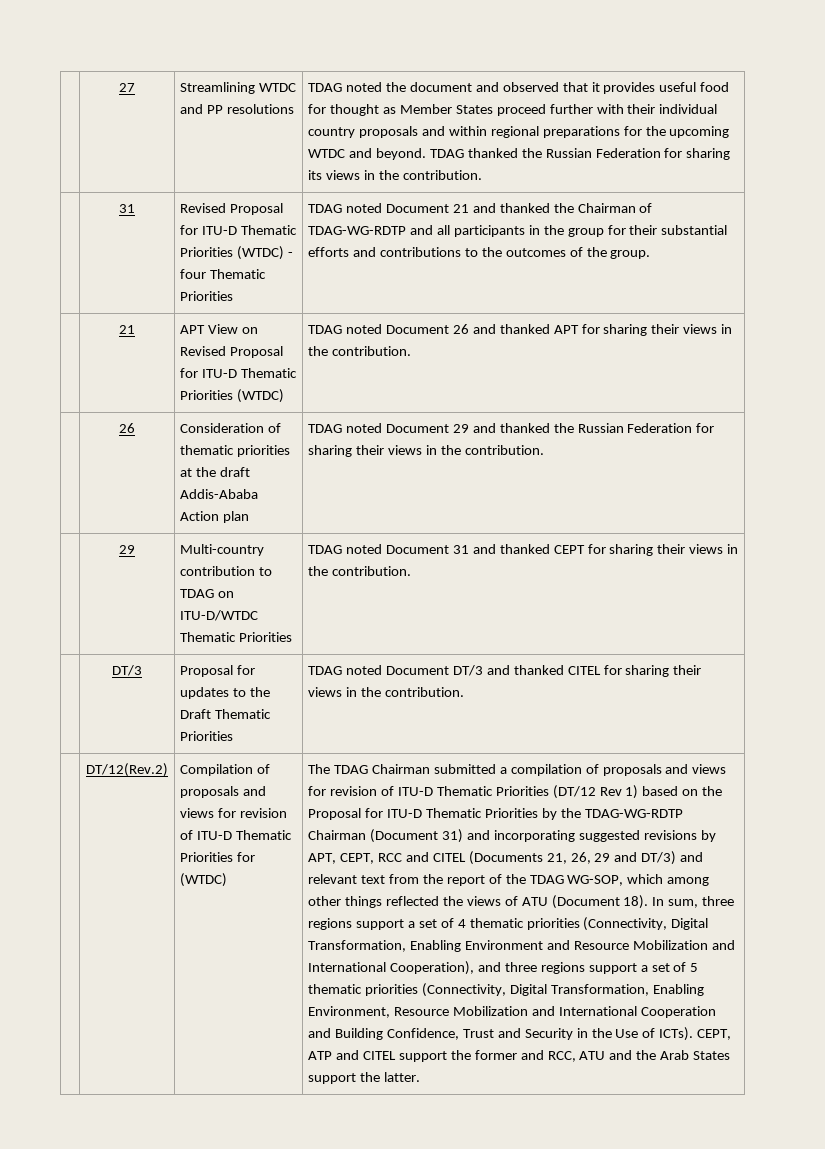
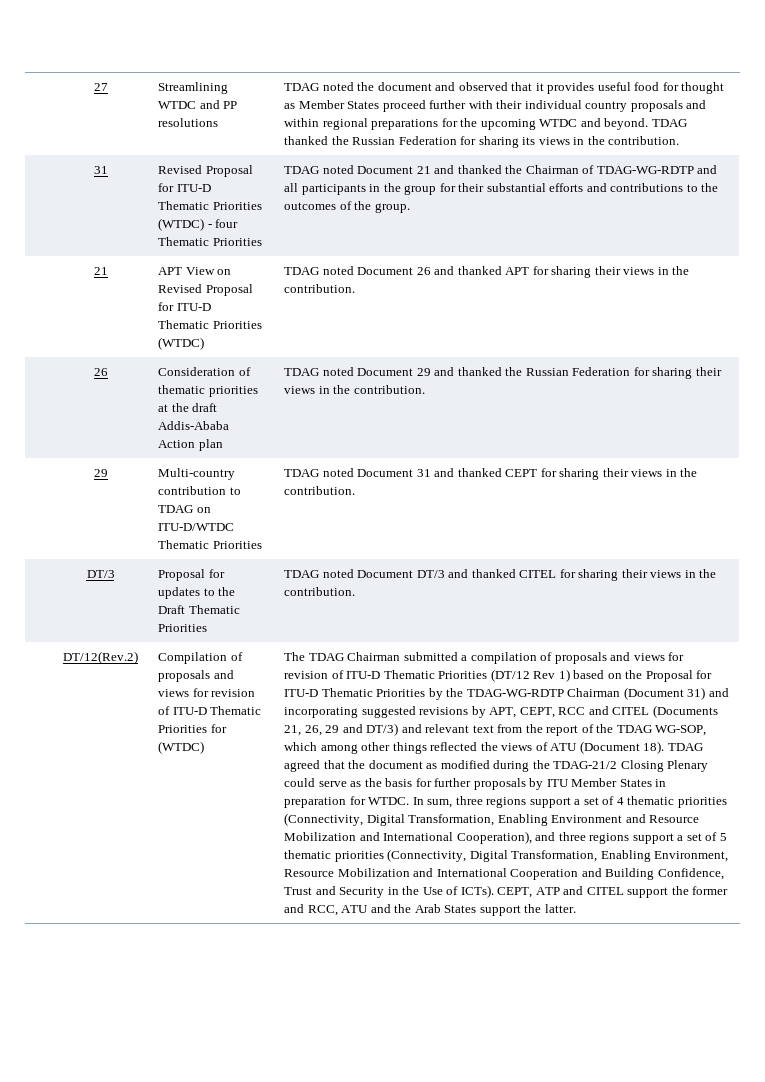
(649, 902) none -> [667,743,703,751] [284,760,709,772] [284,778,667,790] [284,796,410,808] TDAG agreed that the document as modified during the TDAG-21/2 Closing Plenary could serve as the basis for further proposals by ITU Member States in preparation for WTDC.

